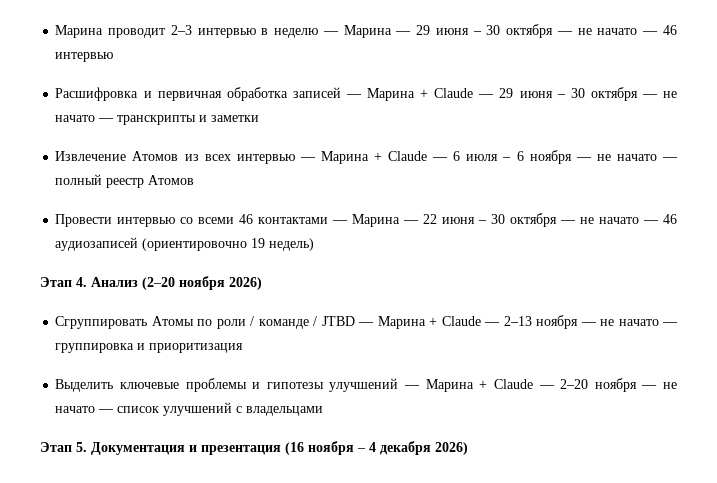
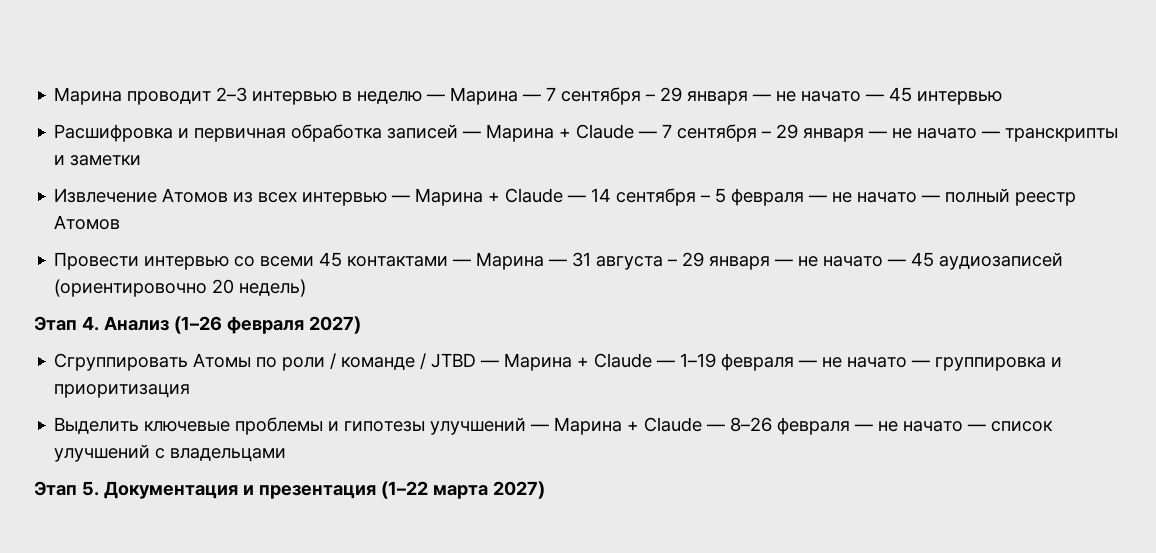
[416,24,677,38] 29 июня – 30 октября — не начато — 46 -> [546,87,913,105] 7 сентября – 29 января — не начато — 45
[499,87,638,101] 29 июня – 30 октября -> [662,124,865,142] 7 сентября – 29 января
[453,150,572,164] 6 июля – 6 ноября -> [591,188,805,206] 14 сентября – 5 февраля
[239,214,254,224] 46 -> [319,252,343,267] 45
[423,213,677,227] 22 июня – 30 октября — не начато — 46 -> [572,252,935,270] 31 августа – 29 января — не начато — 45
[251,238,266,248] 19 -> [212,279,235,294] 20
[142,276,262,290] (2–20 ноября 2026) -> [174,316,361,334] (1–26 февраля 2027)
[503,315,579,329] 2–13 ноября -> [680,353,795,371] 1–19 февраля
[560,378,637,392] 2–20 ноября -> [730,417,851,435] 8–26 февраля
[285,441,468,455] (16 ноября – 4 декабря 2026) -> [381,481,545,499] (1–22 марта 2027)

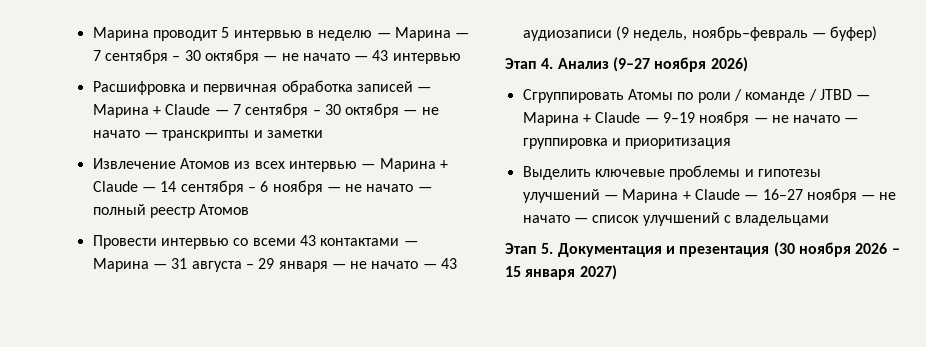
[216,87,248,102] 2–3 -> [221,27,230,38] 5
[660,87,913,105] 29 января — не начато — 45 -> [184,49,389,64] 30 октября — не начато — 43
[776,124,865,142] 29 января -> [324,103,400,118] 30 октября
[715,188,805,206] 5 февраля -> [260,180,323,195] 6 ноября
[319,252,343,267] 45 -> [299,235,316,246] 43
[911,252,1064,270] [54,279,307,297] 45 аудиозаписей (ориентировочно 20 недель) -> [441,258,458,269] [522,26,878,41] 43 аудиозаписи (9 недель, ноябрь–февраль — буфер)
[174,316,361,334] (1–26 февраля 2027) -> [612,57,748,72] (9–27 ноября 2026)
[680,353,795,371] 1–19 февраля -> [662,111,750,126] 9–19 ноября
[730,417,851,435] 8–26 февраля -> [762,188,857,203] 16–27 ноября
[381,481,488,499] (1–22 марта -> [773,242,900,257] [505,266,576,280] (30 ноября 2026 – 15 января

